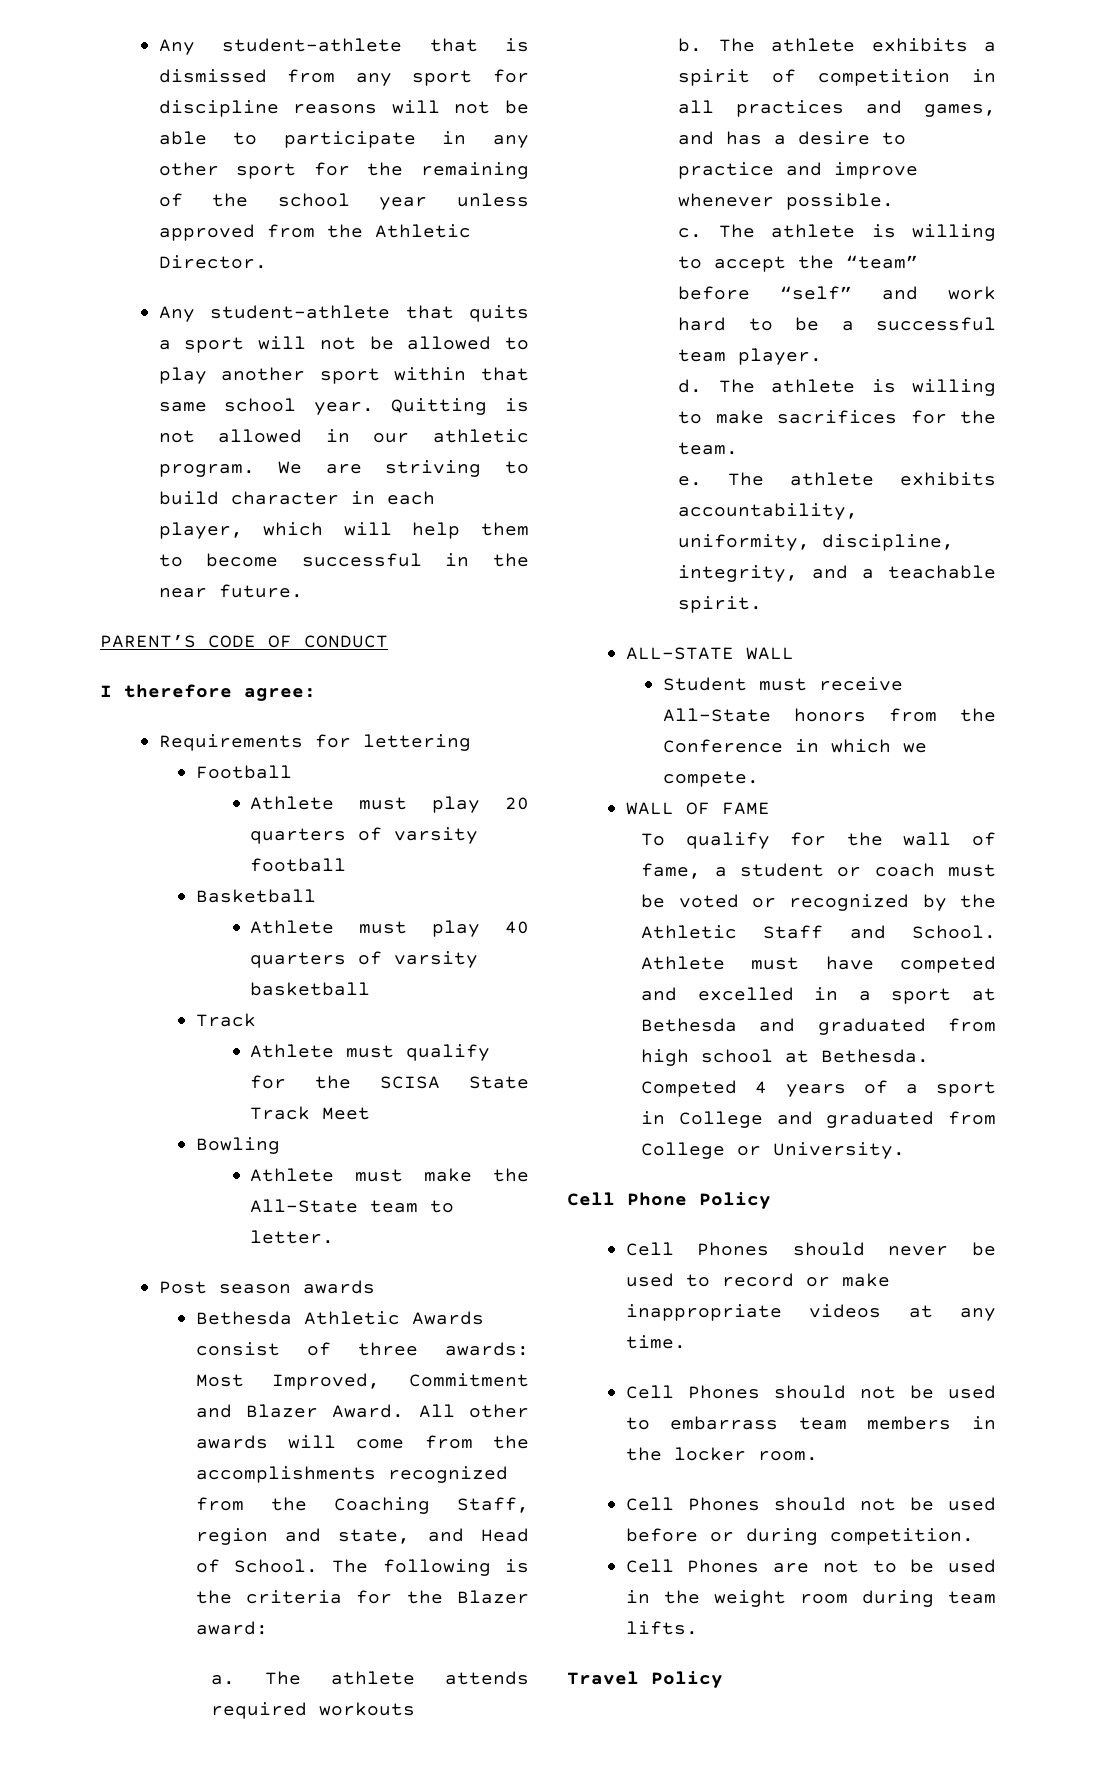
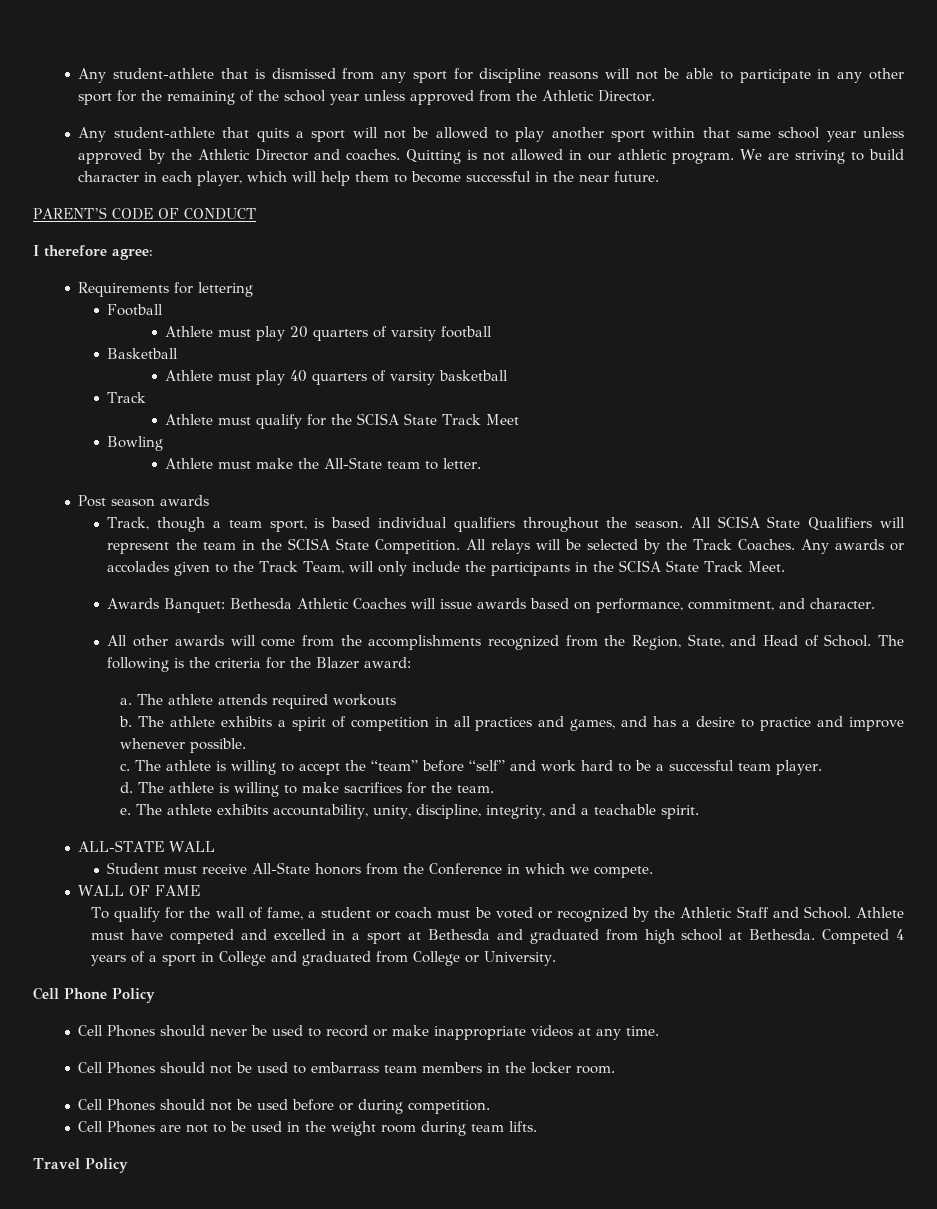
[313,402,374,415] year. -> [826,127,905,142] [78,149,400,164] year unless approved by the Athletic Director and coaches.
[195,1311,484,1325] [195,1342,529,1356] [195,1373,529,1390] [195,1404,405,1418] Bethesda Athletic Awards consist of three awards: Most Improved, Commitment and Blazer Award. -> [107,516,906,532] [107,538,904,554] [107,560,786,576] [107,598,876,613] Track, though a team sport, is based individual qualifiers throughout the season. All SCISA State Qualifiers will represent the team in the SCISA State Competition. All relays will be selected by the Track Coaches. Any awards or accolades given to the Track Team, will only include the participants in the SCISA State Track Meet. // Awards Banquet: Bethesda Athletic Coaches will issue awards based on performance, commitment, and character. //
[333,1497,529,1514] [195,1528,411,1545] Coaching Staff, region and state, -> [631,634,724,650] Region, State,
[678,534,811,551] uniformity, -> [372,805,411,819] unity,

